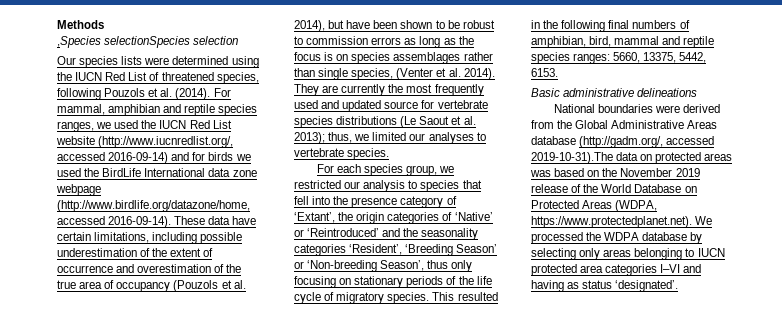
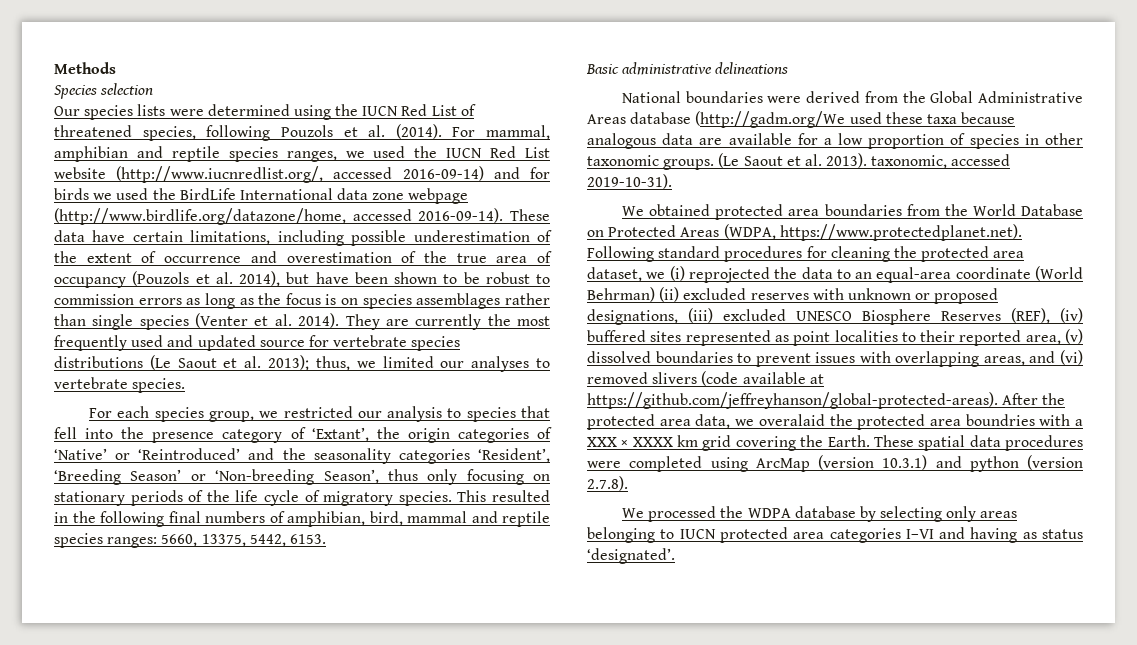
[57,36,191,48] ,Species selectionSpecies -> [54,85,97,99] Species
[351,68,394,80] species, -> [139,315,189,330] species
[579,136,715,148] [531,152,733,164] [530,168,700,177] [531,184,582,193] (http://gadm.org/, accessed 2019-10-31).The data on protected areas was based on the November 2019 release of -> [695,111,1016,128] [587,133,1083,149] [587,153,1011,170] [587,174,672,189] [622,204,940,220] (http://gadm.org/We used these taxa because analogous data are available for a low proportion of species in other taxonomic groups. (Le Saout et al. 2013). taxonomic, accessed 2019-10-31). // We obtained protected area boundaries from
(692, 222) none -> [587,246,1025,262] [587,266,1083,283] [587,287,999,304] [587,308,1083,325] [587,329,1083,346] [587,350,1083,367] [587,371,824,386] [587,392,1066,409] [587,414,1083,430] [587,435,1083,451] [587,455,1083,472] [587,476,628,491] Following standard procedures for cleaning the protected area dataset, we (i) reprojected the data to an equal-area coordinate (World Behrman) (ii) excluded reserves with unknown or proposed designations, (iii) excluded UNESCO Biosphere Reserves (REF), (iv) buffered sites represented as point localities to their reported area, (v) dissolved boundaries to prevent issues with overlapping areas, and (vi) removed slivers (code available at https://github.com/jeffreyhanson/global-protected-areas). After the protected area data, we overalaid the protected area boundries with a XXX × XXXX km grid covering the Earth. These spatial data procedures were completed using ArcMap (version 10.3.1) and python (version 2.7.8). //

